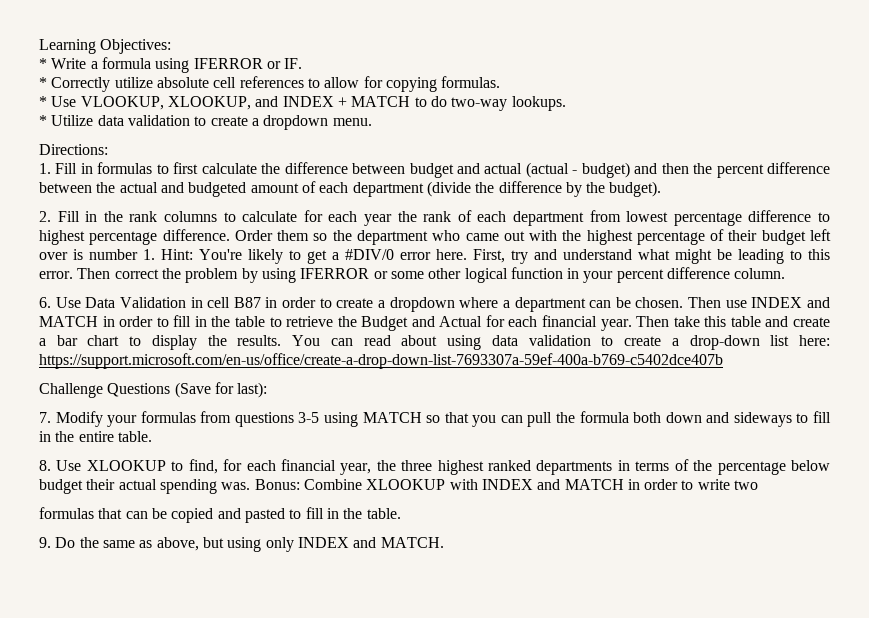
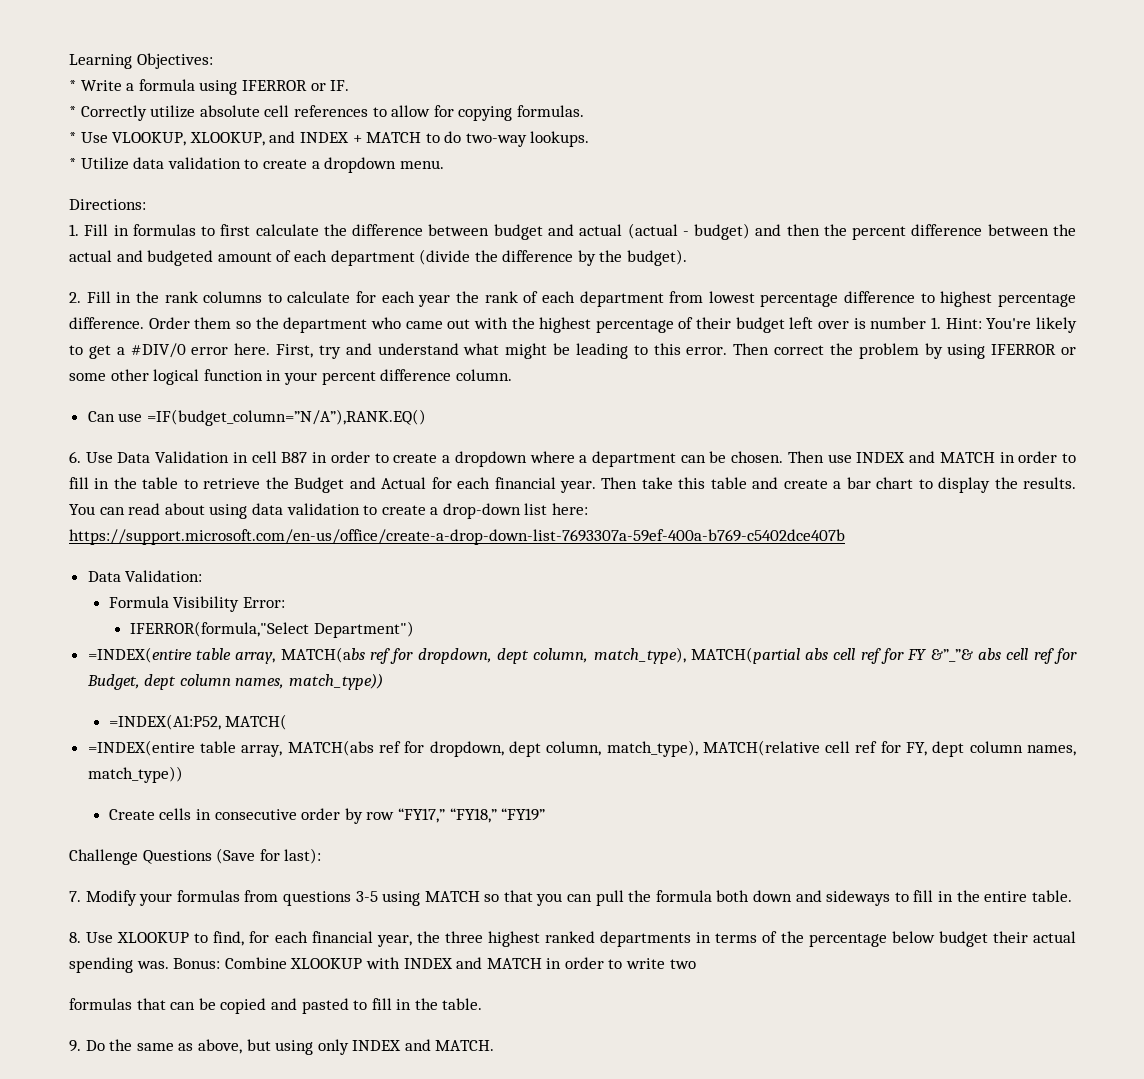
(786, 273) none -> [87,409,426,426] // Can use =IF(budget_column=”N/A”),RANK.EQ()
(723, 361) none -> [87,570,203,582] [108,596,286,612] [129,621,414,638] [87,647,1077,664] [86,673,384,690] [108,714,288,730] [87,740,1076,757] [87,766,183,783] [108,808,546,824] // Data Validation: // Formula Visibility Error: // IFERROR(formula,"Select Department") // =INDEX(entire table array, MATCH(abs ref for dropdown, dept column, match_type), MATCH(partial abs cell ref for FY &”_”& abs cell ref for Budget, dept column names, match_type)) // =INDEX(A1:P52, MATCH( // =INDEX(entire table array, MATCH(abs ref for dropdown, dept column, match_type), MATCH(relative cell ref for FY, dept column names, match_type)) // Create cells in consecutive order by row “FY17,” “FY18,” “FY19”

